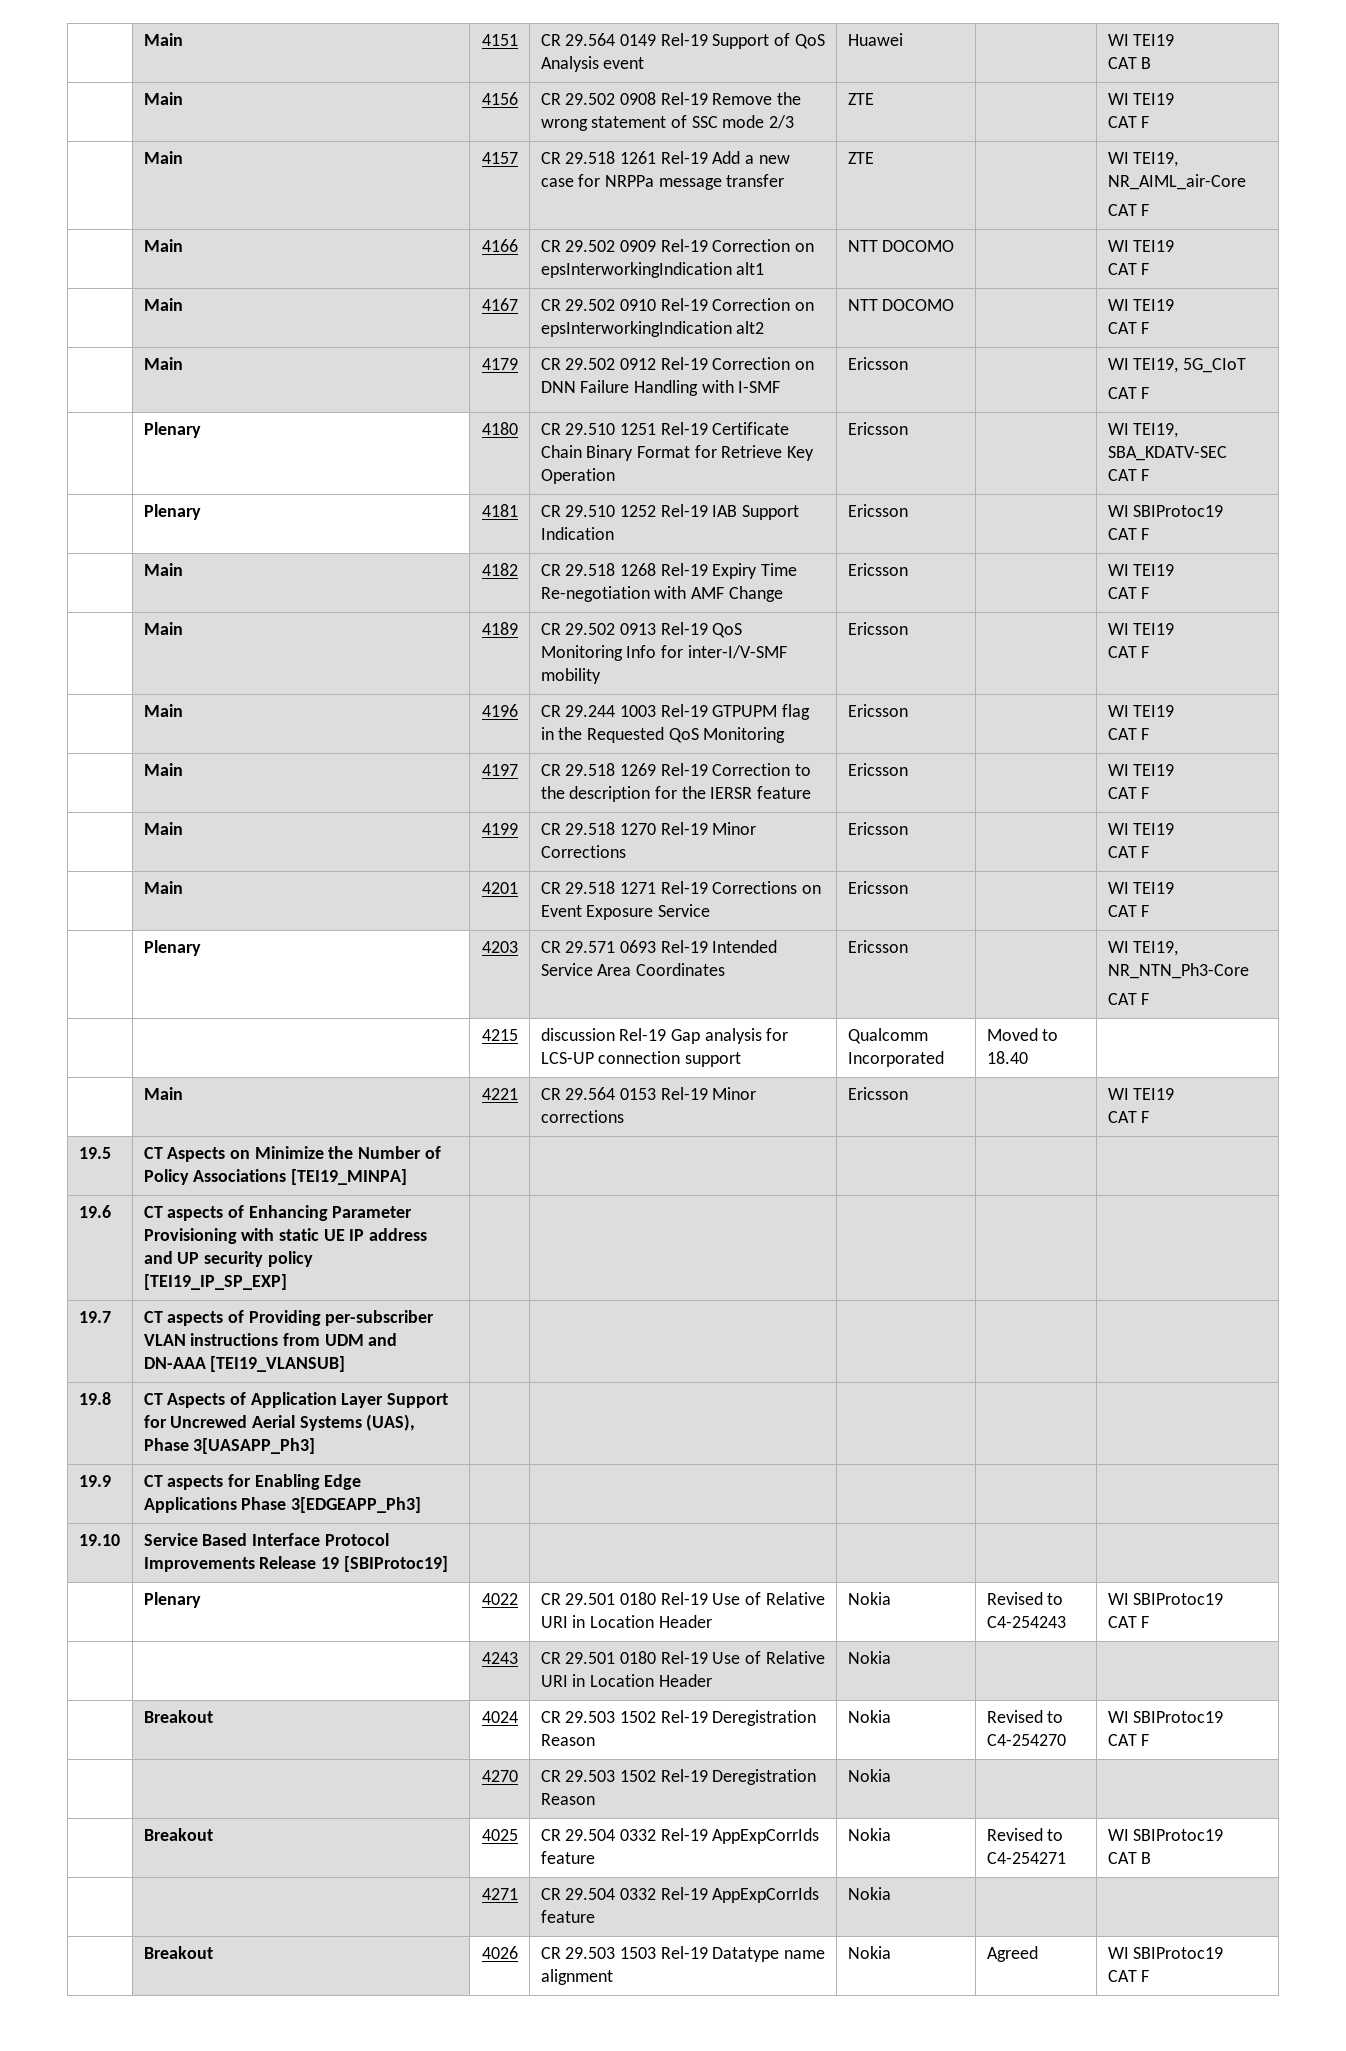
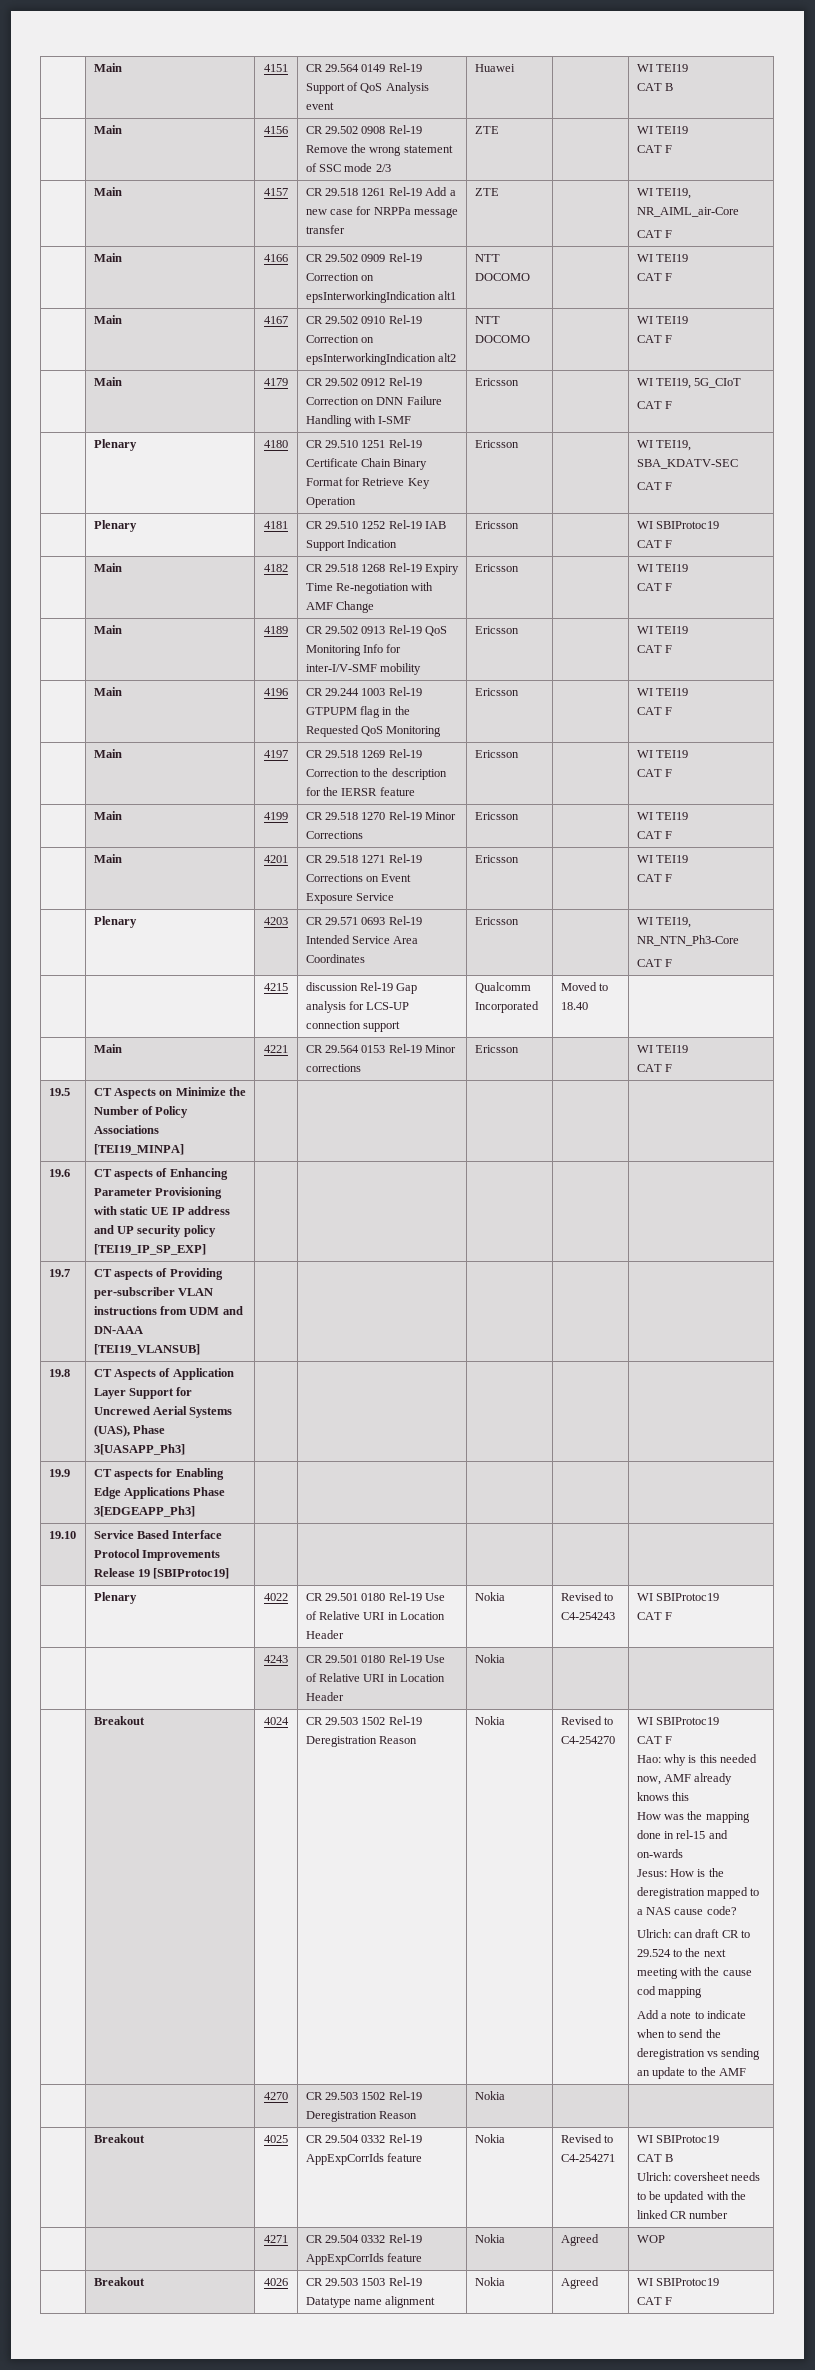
(1150, 1740) none -> [636,1754,758,1766] [636,1773,733,1785] [636,1792,690,1801] [636,1811,750,1823] [636,1830,728,1839] [636,1849,683,1858] [636,1868,724,1877] [636,1887,760,1899] [636,1906,737,1915] [636,1929,751,1938] [636,1948,726,1957] [636,1967,752,1979] [636,1986,703,1998] [636,2010,747,2019] [636,2029,721,2038] [636,2048,761,2060] [636,2067,747,2079] // Hao: why is this needed now, AMF already knows this // How was the mapping done in rel-15 and on-wards // Jesus: How is the deregistration mapped to a NAS cause code? // Ulrich: can draft CR to 29.524 to the next meeting with the cause cod mapping // Add a note to indicate when to send the deregistration vs sending an update to the AMF
(1152, 1858) none -> [636,2172,761,2181] [636,2191,747,2203] [636,2210,729,2219] // Ulrich: coversheet needs to be updated with the linked CR number
(891, 1893) | -> [560,2234,599,2246] [636,2235,665,2243] Agreed | WOP

